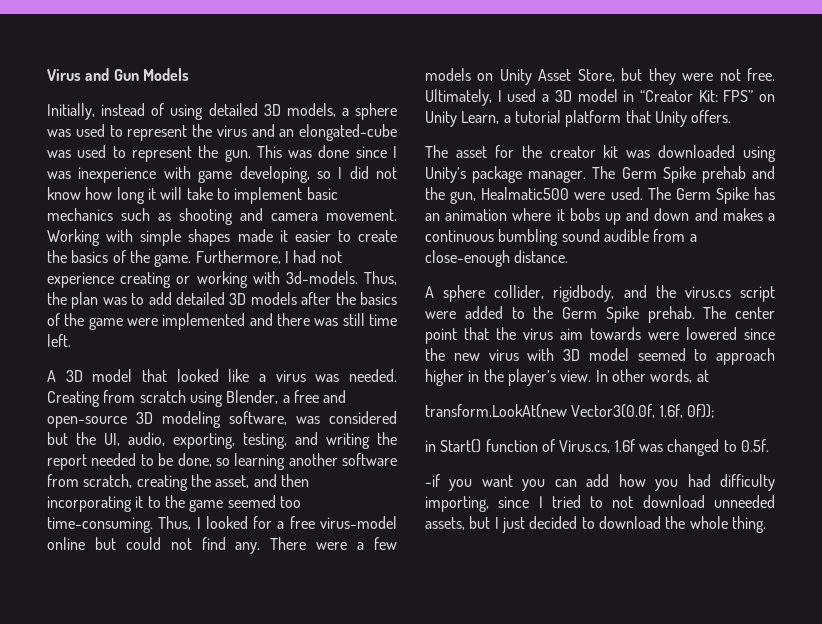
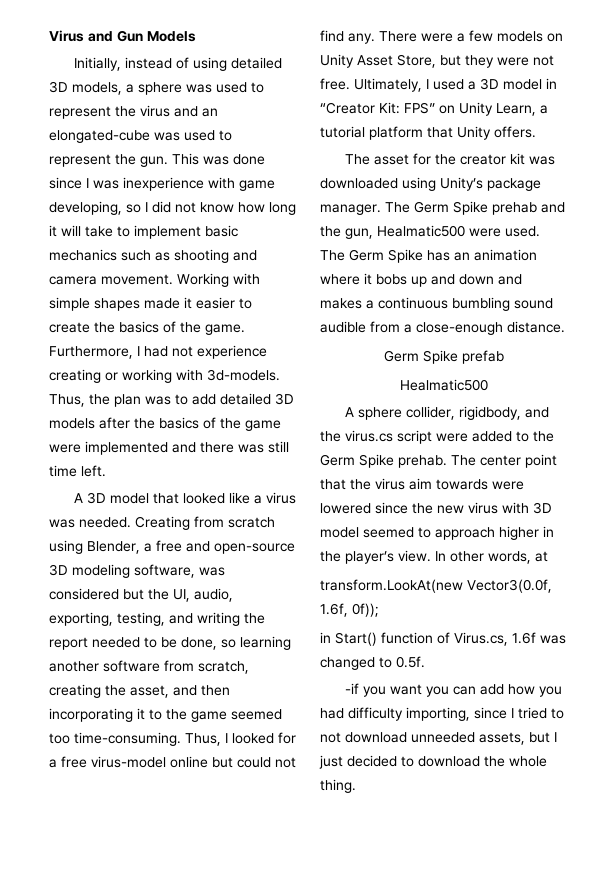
(569, 256) none -> [383,350,504,364] [399,379,488,391] // Germ Spike prefab // Healmatic500

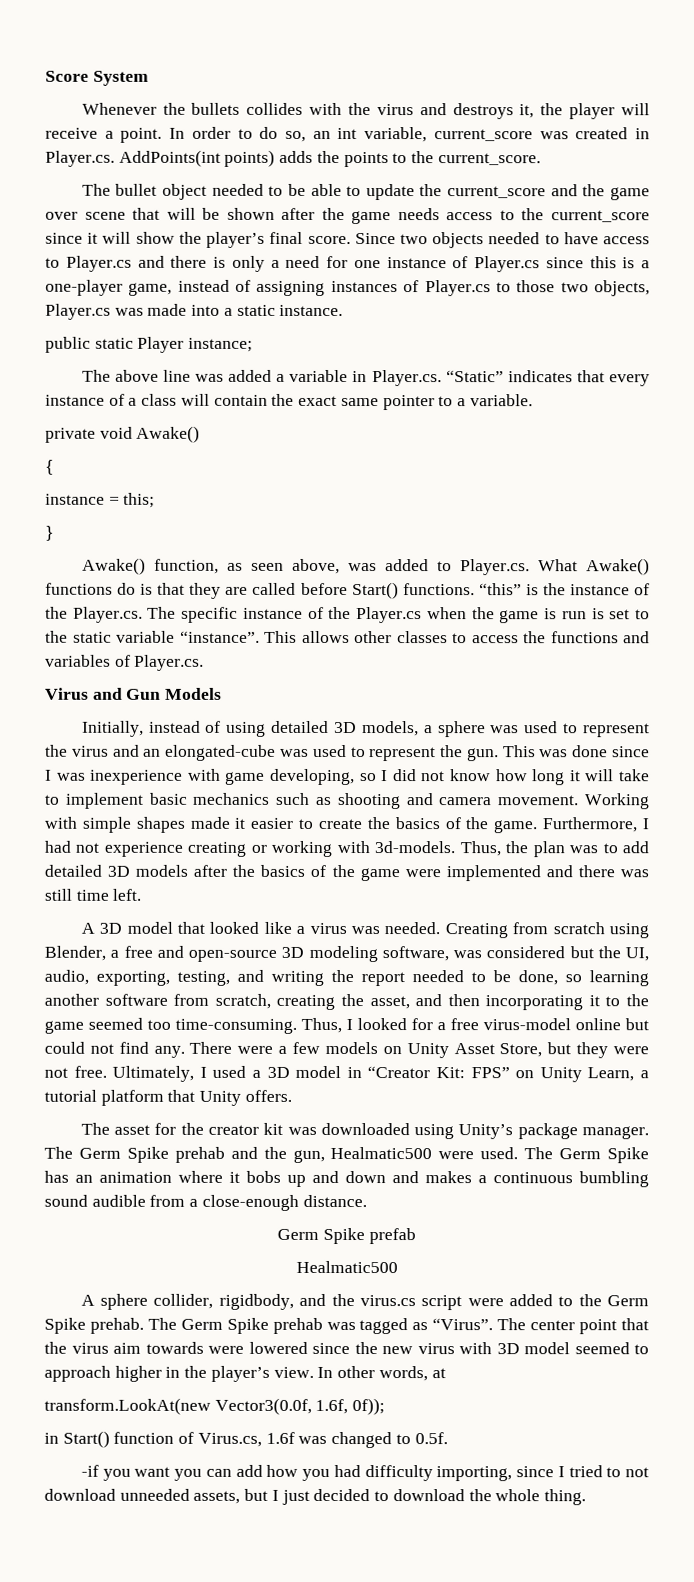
(49, 36) none -> [45,70,149,86] [81,102,650,120] [45,126,650,143] [45,149,541,168] [81,183,650,201] [45,207,651,225] [45,231,650,249] [45,255,650,273] [45,279,651,297] [45,303,344,320] [45,336,254,353] [81,369,650,387] [45,393,533,411] [45,425,201,443] [45,459,54,475] [45,492,156,508] [45,525,54,541] [81,557,651,576] [45,582,650,600] [45,606,651,624] [45,630,650,644] [45,654,205,671] Score System // Whenever the bullets collides with the virus and destroys it, the player will receive a point. In order to do so, an int variable, current_score was created in Player.cs. AddPoints(int points) adds the points to the current_score. // The bullet object needed to be able to update the current_score and the game over scene that will be shown after the game needs access to the current_score since it will show the player’s final score. Since two objects needed to have access to Player.cs and there is only a need for one instance of Player.cs since this is a one-player game, instead of assigning instances of Player.cs to those two objects, Player.cs was made into a static instance. // public static Player instance; // The above line was added a variable in Player.cs. “Static” indicates that every instance of a class will contain the exact same pointer to a variable. // private void Awake() // { // instance = this; // } // Awake() function, as seen above, was added to Player.cs. What Awake() functions do is that they are called before Start() functions. “this” is the instance of the Player.cs. The specific instance of the Player.cs when the game is run is set to the static variable “instance”. This allows other classes to access the functions and variables of Player.cs. //
(476, 460) none -> [180,1317,527,1335] Germ Spike prehab was tagged as “Virus”. The

